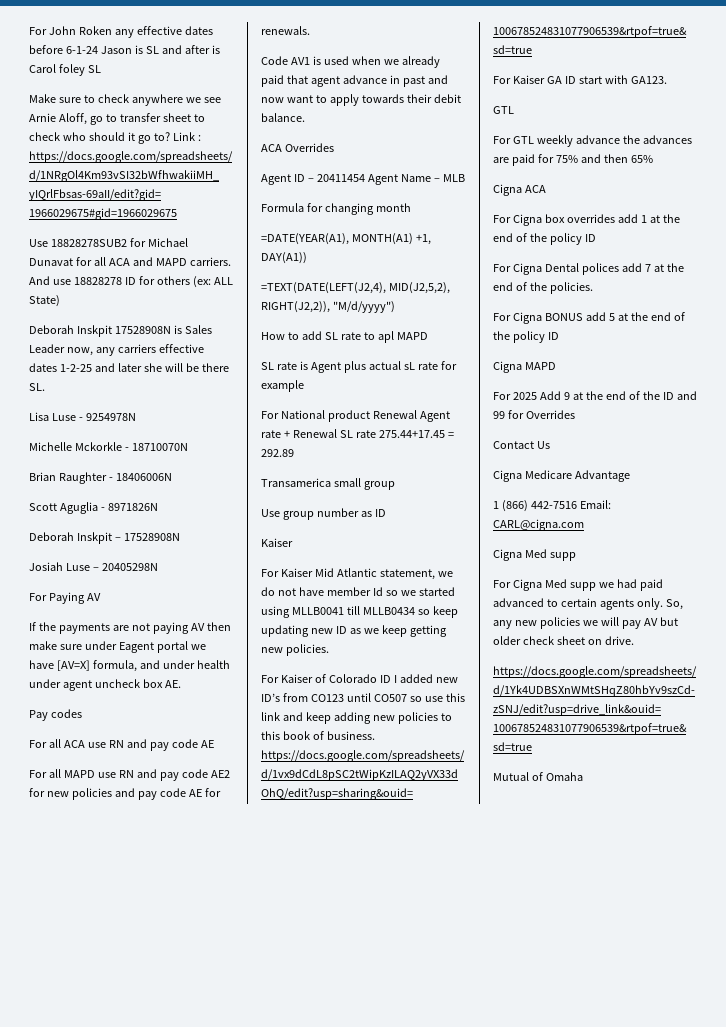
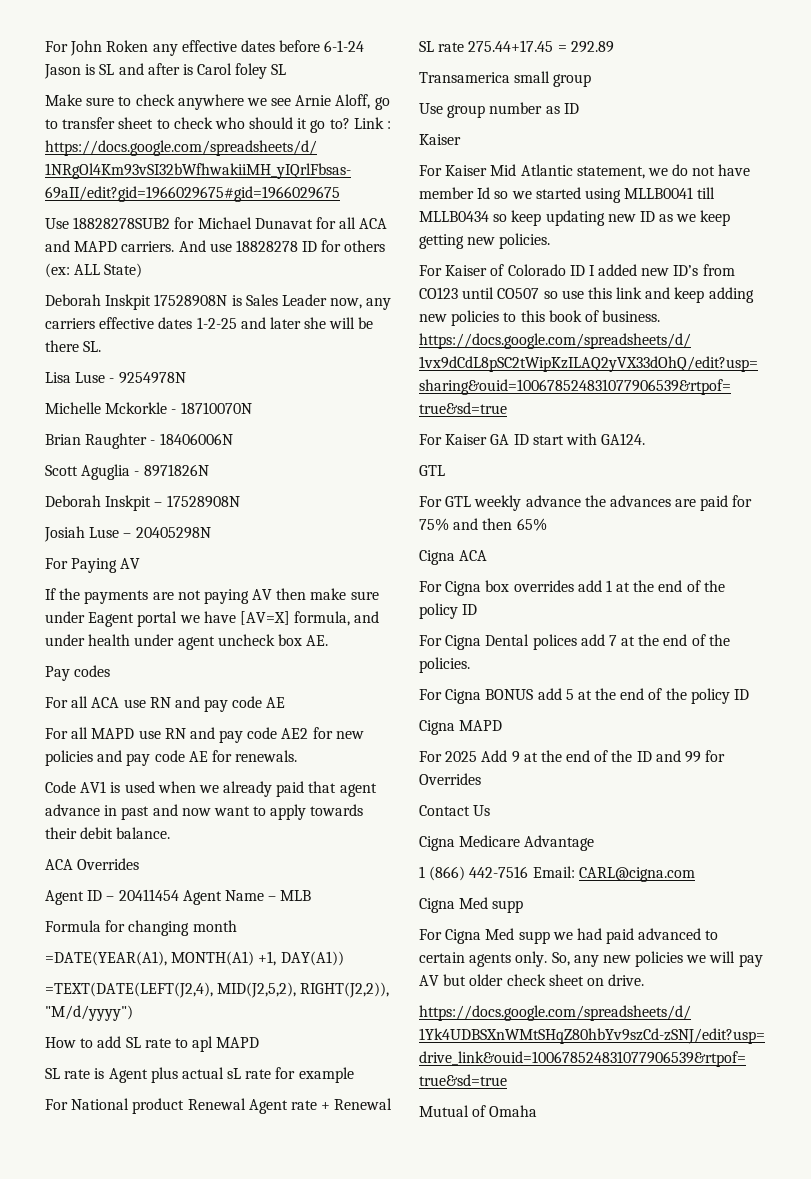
[630,76,667,84] GA123. -> [601,433,646,445] GA124.

